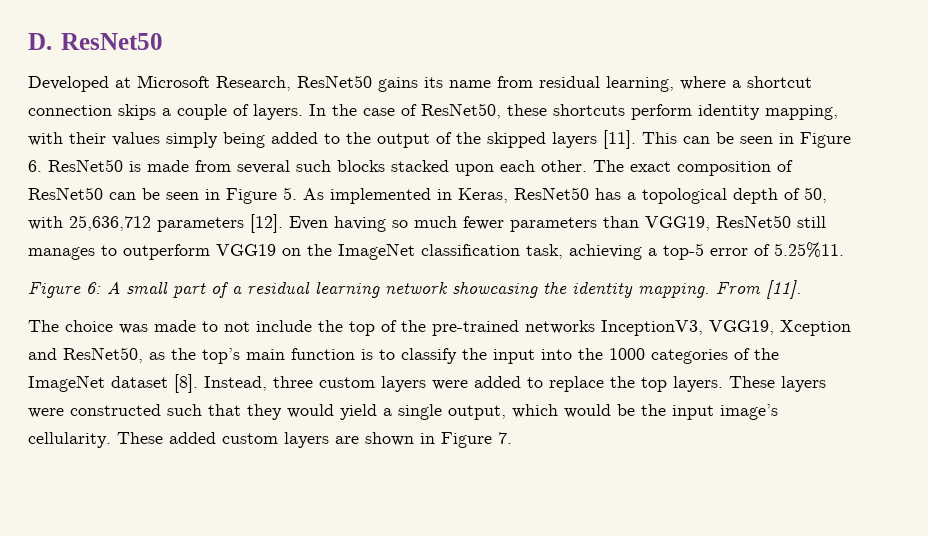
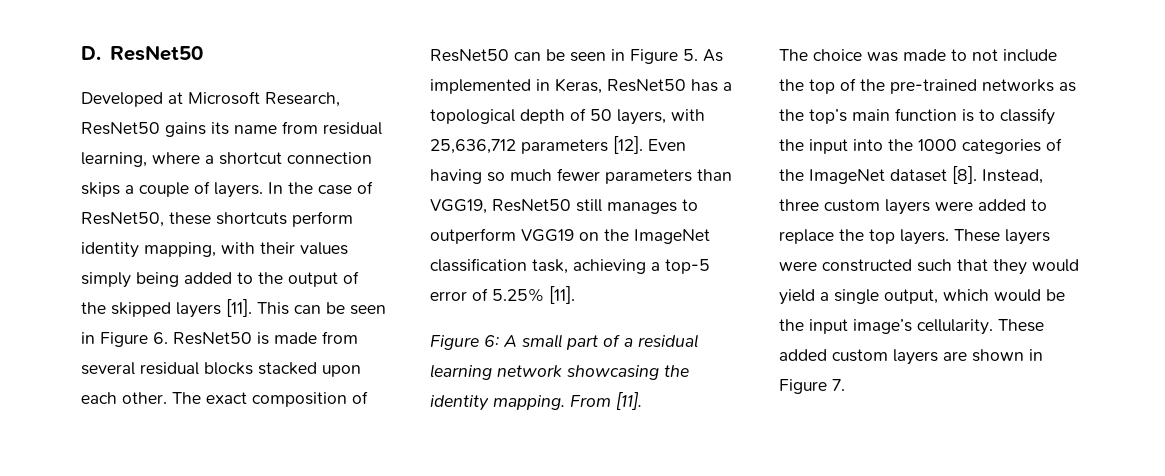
[296,160,331,172] such -> [140,362,199,375] residual
[804,187,827,203] 50, -> [590,109,666,125] 50 layers,
[774,242,844,258] 5.25%11. -> [492,286,575,304] 5.25% [11].
[601,320,851,336] [28,347,143,363] InceptionV3, VGG19, Xception and ResNet50, -> (1054, 85) none

